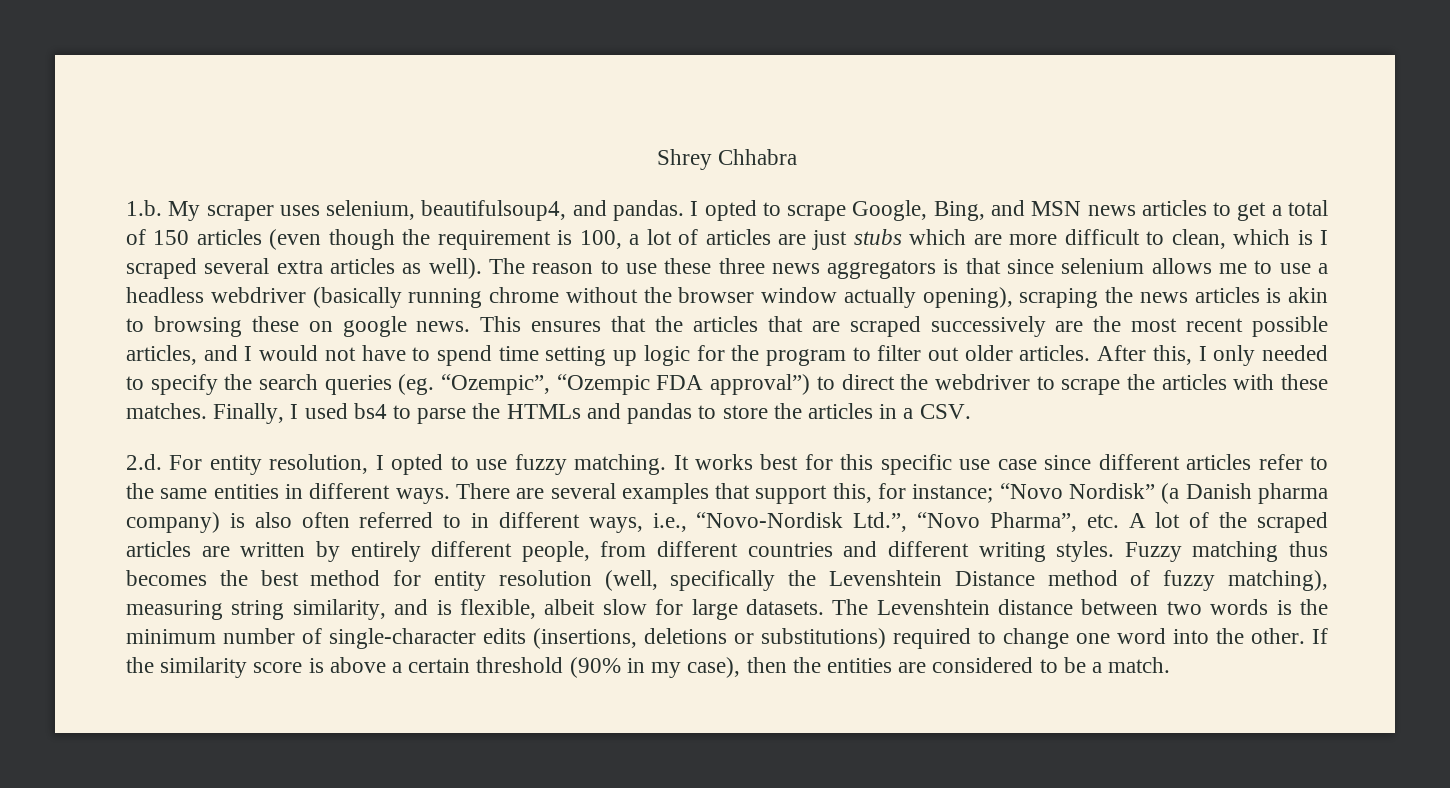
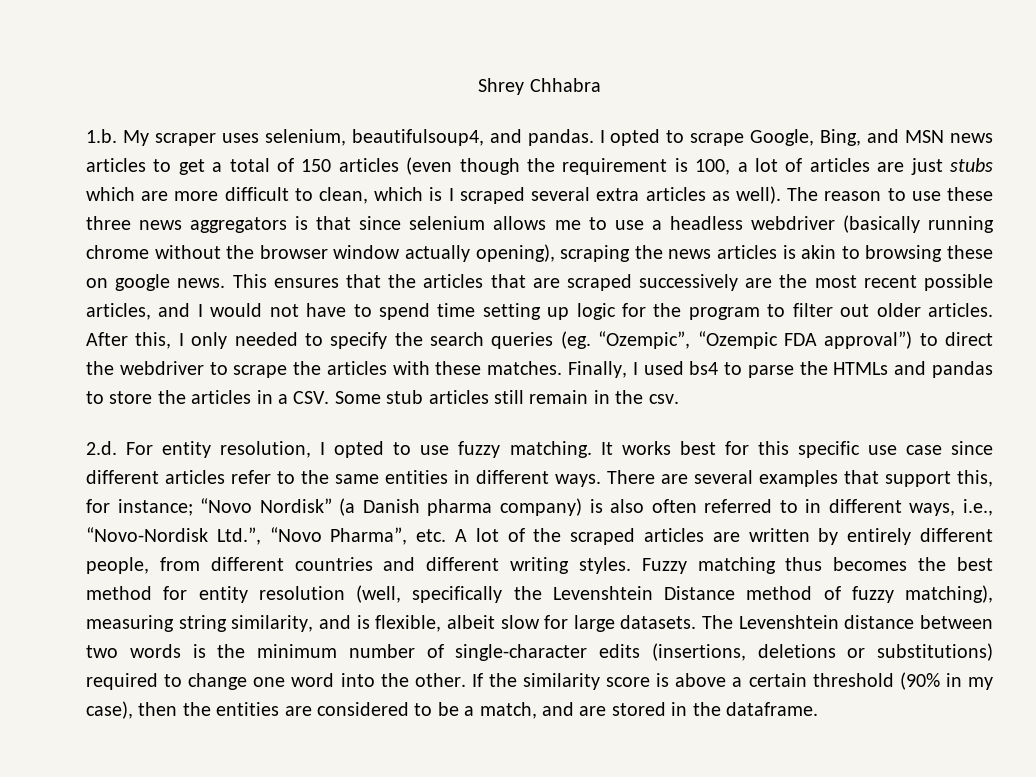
(971, 411) none -> [334,390,679,404] Some stub articles still remain in the csv.
[1108,657,1171,673] match. -> [479,702,818,719] match, and are stored in the dataframe.

